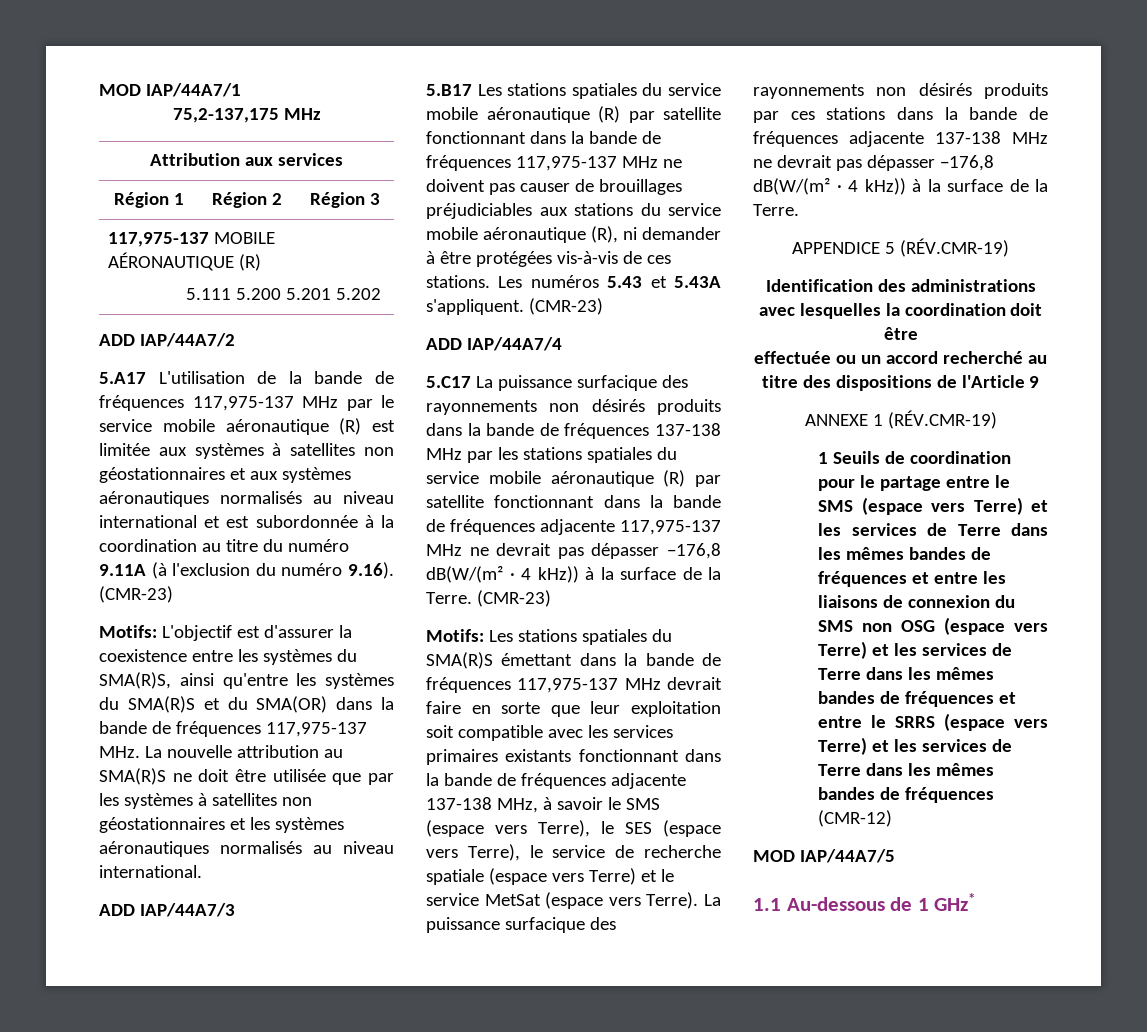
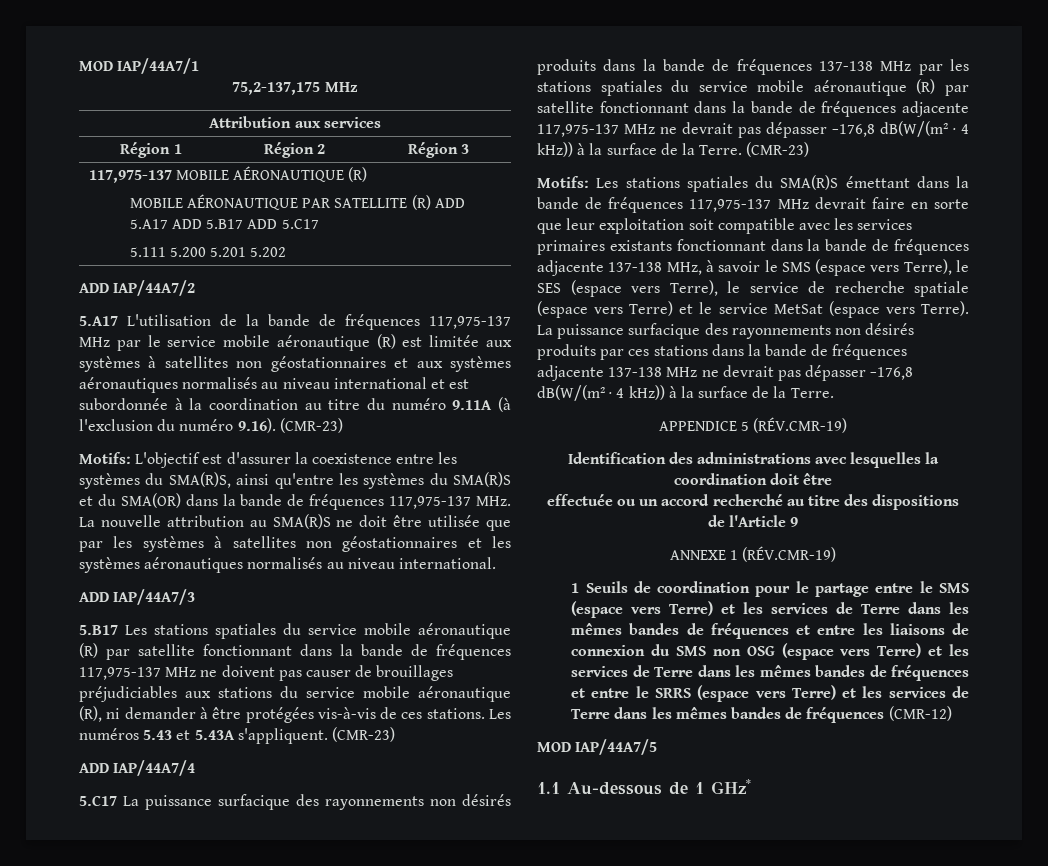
(261, 262) none -> [129,194,465,210] [129,219,319,229] // MOBILE AÉRONAUTIQUE PAR SATELLITE (R) ADD 5.A17 ADD 5.B17 ADD 5.C17

